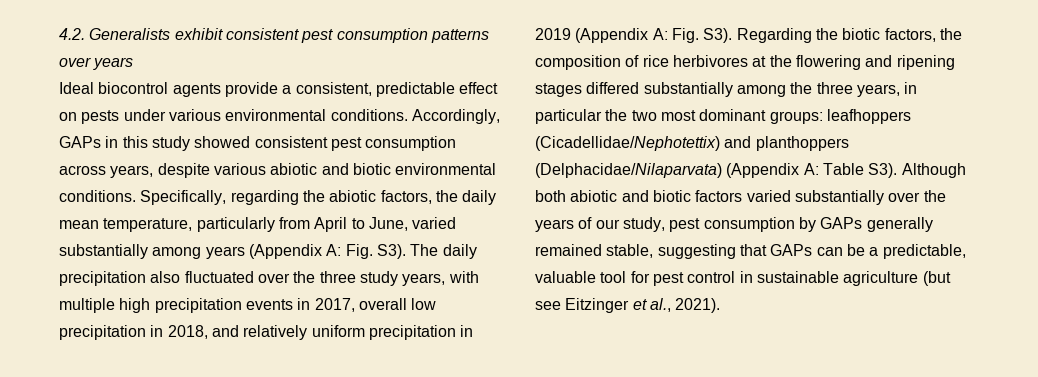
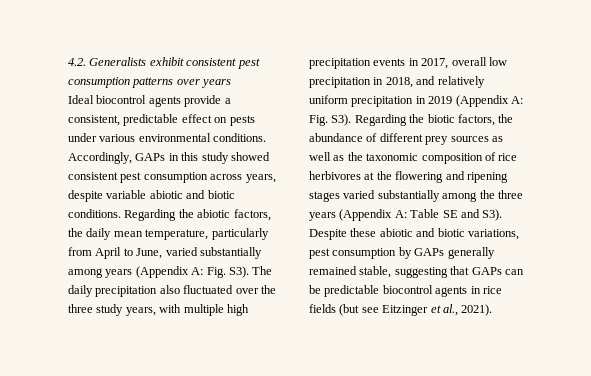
[213,163,497,175] [59,190,299,205] various abiotic and biotic environmental conditions. Specifically, regarding -> [106,190,235,199] [68,209,177,221] variable abiotic and biotic conditions. Regarding
(962, 34) none -> [309,133,503,145] [309,152,419,161] abundance of different prey sources as well as the taxonomic
[586,82,640,94] differed -> [343,190,376,199] varied
[856,82,918,97] [535,109,911,124] [535,136,849,151] [535,163,966,178] [535,190,946,205] [535,217,665,232] years, in particular the two most dominant groups: leafhoppers (Cicadellidae/Nephotettix) and planthoppers (Delphacidae/Nilaparvata) (Appendix A: Table S3). Although both abiotic and biotic factors varied substantially over the years of our study, -> [309,209,503,221] [309,228,519,240] years (Appendix A: Table SE and S3). Despite these abiotic and biotic variations,
[869,244,966,259] [535,271,919,286] a predictable, valuable tool for pest control in sustainable agriculture -> [324,285,502,297] [309,304,336,313] predictable biocontrol agents in rice fields

